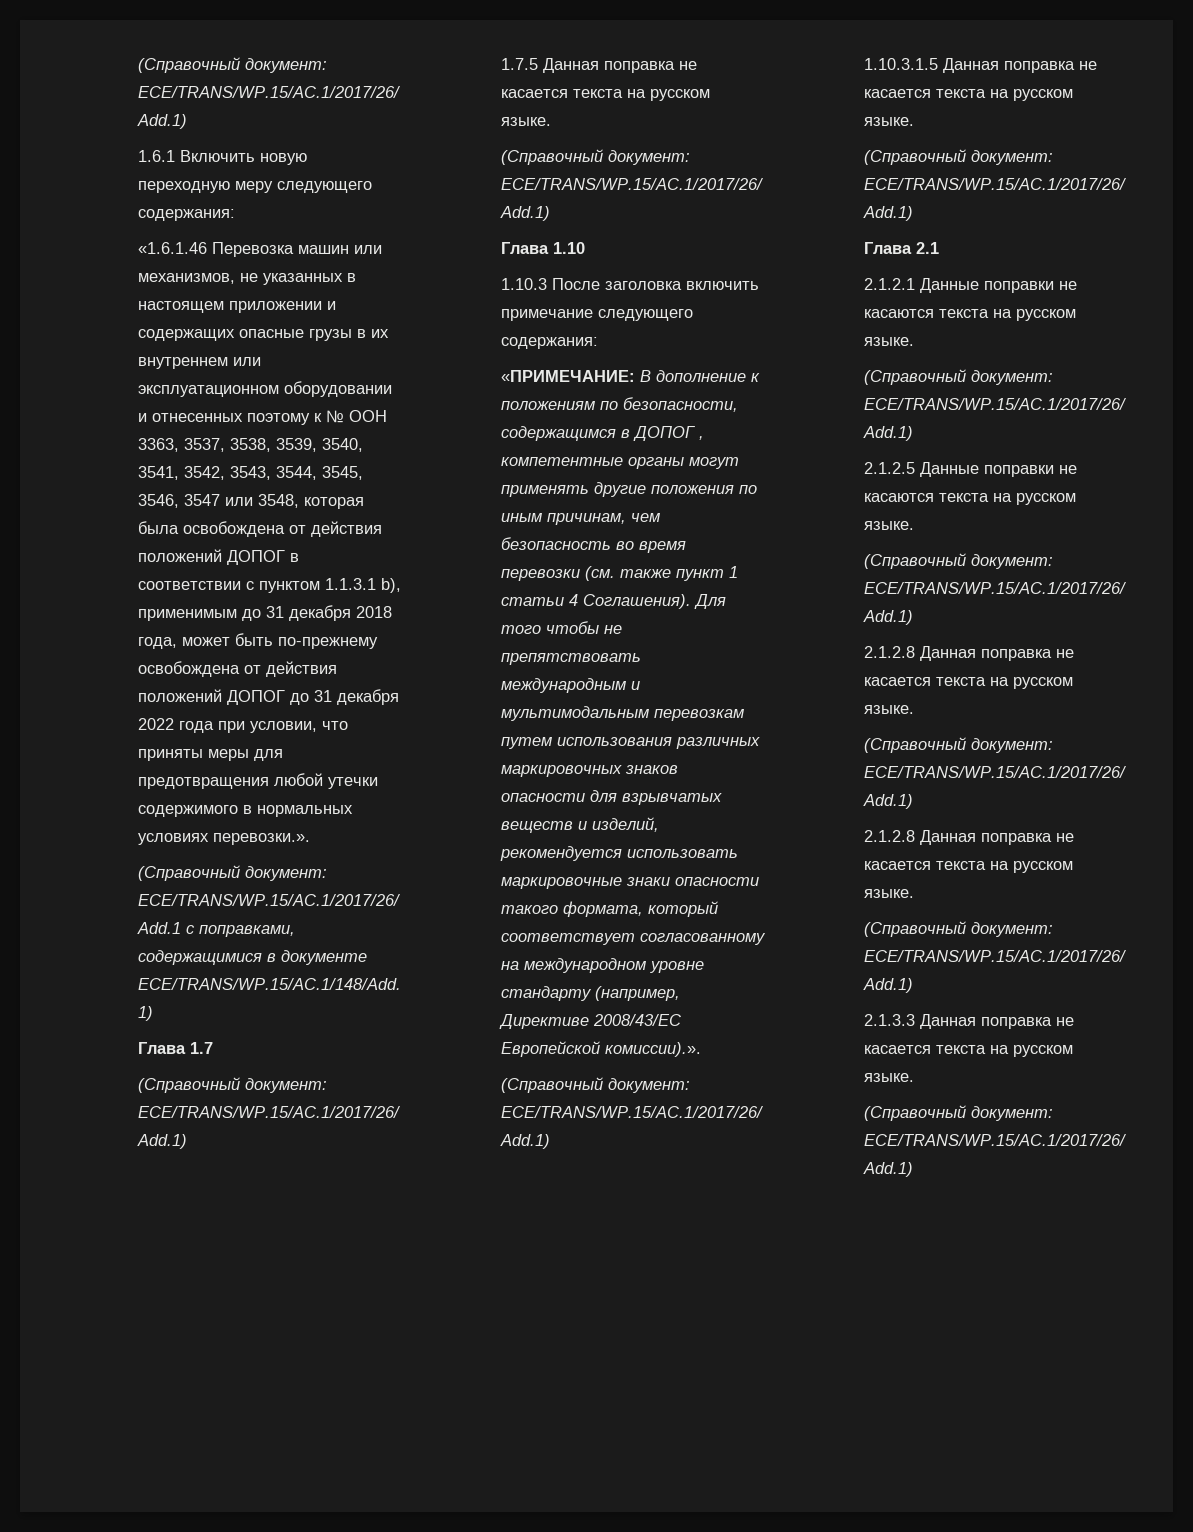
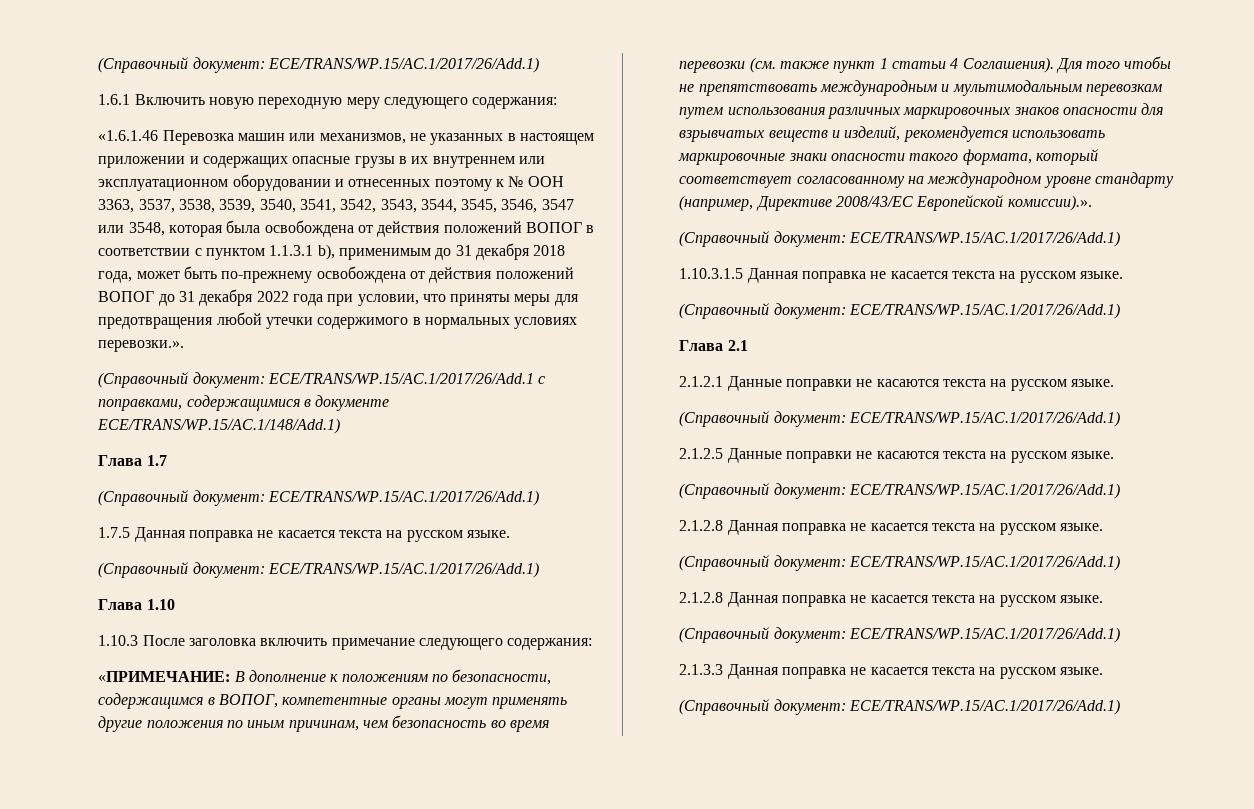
[227,550,286,565] ДОПОГ -> [525,222,582,233] ВОПОГ
[227,690,286,705] ДОПОГ -> [98,291,155,302] ВОПОГ
[633,426,705,441] ДОПОГ , -> [218,694,278,708] ВОПОГ,

